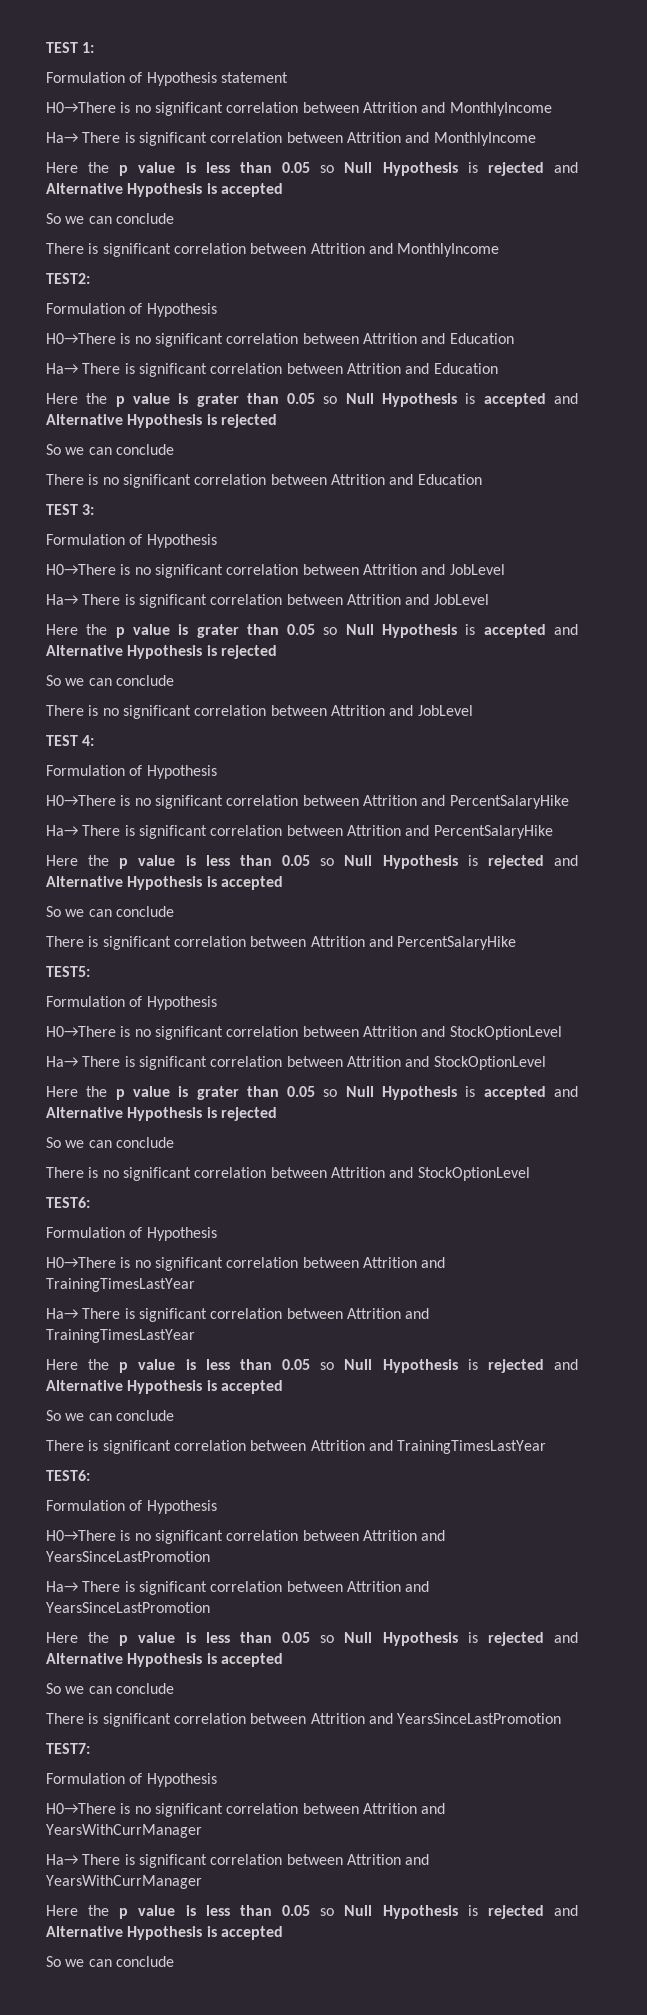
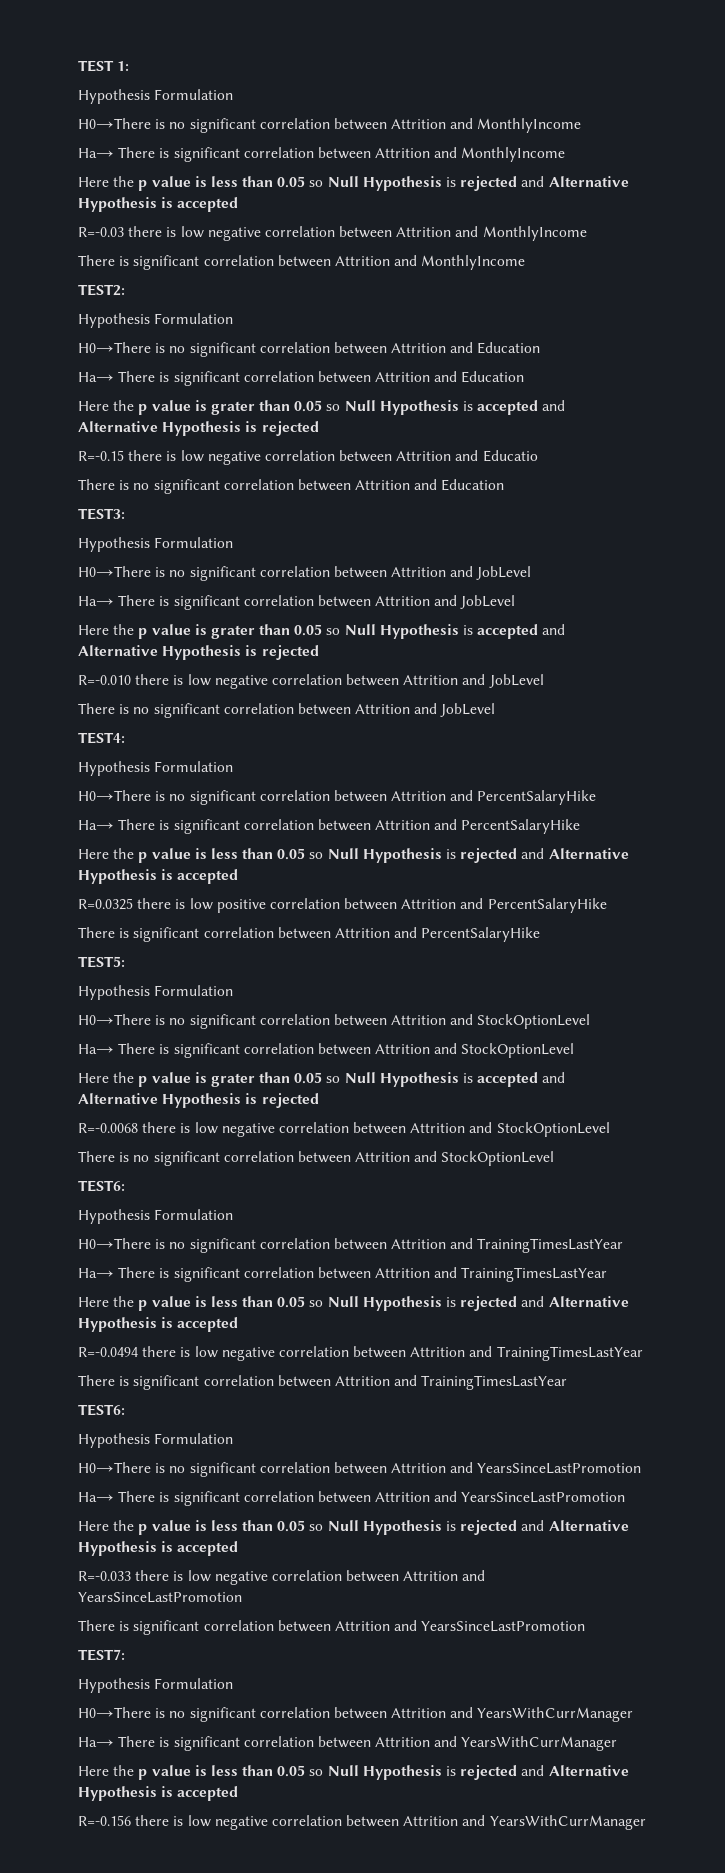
[46,72,288,86] Formulation of Hypothesis statement -> [78,89,234,104] Hypothesis Formulation
[46,213,174,224] So we can conclude -> [78,226,587,241] R=-0.03 there is low negative correlation between Attrition and MonthlyIncome
[46,303,217,317] Formulation of Hypothesis -> [78,313,234,328] Hypothesis Formulation
[46,444,174,455] So we can conclude -> [78,450,538,465] R=-0.15 there is low negative correlation between Attrition and Educatio
[46,504,95,515] [46,534,217,548] TEST 3: // Formulation of Hypothesis -> [78,508,125,520] [78,537,234,552] TEST3: // Hypothesis Formulation
[46,675,174,686] So we can conclude -> [78,674,544,689] R=-0.010 there is low negative correlation between Attrition and JobLevel
[46,735,95,746] [46,765,217,779] TEST 4: // Formulation of Hypothesis -> [78,732,125,744] [78,761,234,776] TEST4: // Hypothesis Formulation
[46,906,174,917] So we can conclude -> [78,898,607,913] R=0.0325 there is low positive correlation between Attrition and PercentSalaryHike
[46,996,217,1010] Formulation of Hypothesis -> [78,985,234,1000] Hypothesis Formulation
[46,1137,174,1148] So we can conclude -> [78,1122,610,1137] R=-0.0068 there is low negative correlation between Attrition and StockOptionLevel
[46,1227,217,1241] Formulation of Hypothesis -> [78,1209,234,1224] Hypothesis Formulation
[46,1410,174,1421] So we can conclude -> [78,1346,643,1361] R=-0.0494 there is low negative correlation between Attrition and TrainingTimesLastYear
[46,1500,217,1514] Formulation of Hypothesis -> [78,1433,234,1448] Hypothesis Formulation
[46,1683,174,1694] So we can conclude -> [78,1570,486,1585] [78,1592,242,1603] R=-0.033 there is low negative correlation between Attrition and YearsSinceLastPromotion
[46,1773,217,1787] Formulation of Hypothesis -> [78,1678,234,1693] Hypothesis Formulation
[46,1956,174,1967] So we can conclude -> [78,1815,646,1830] R=-0.156 there is low negative correlation between Attrition and YearsWithCurrManager

